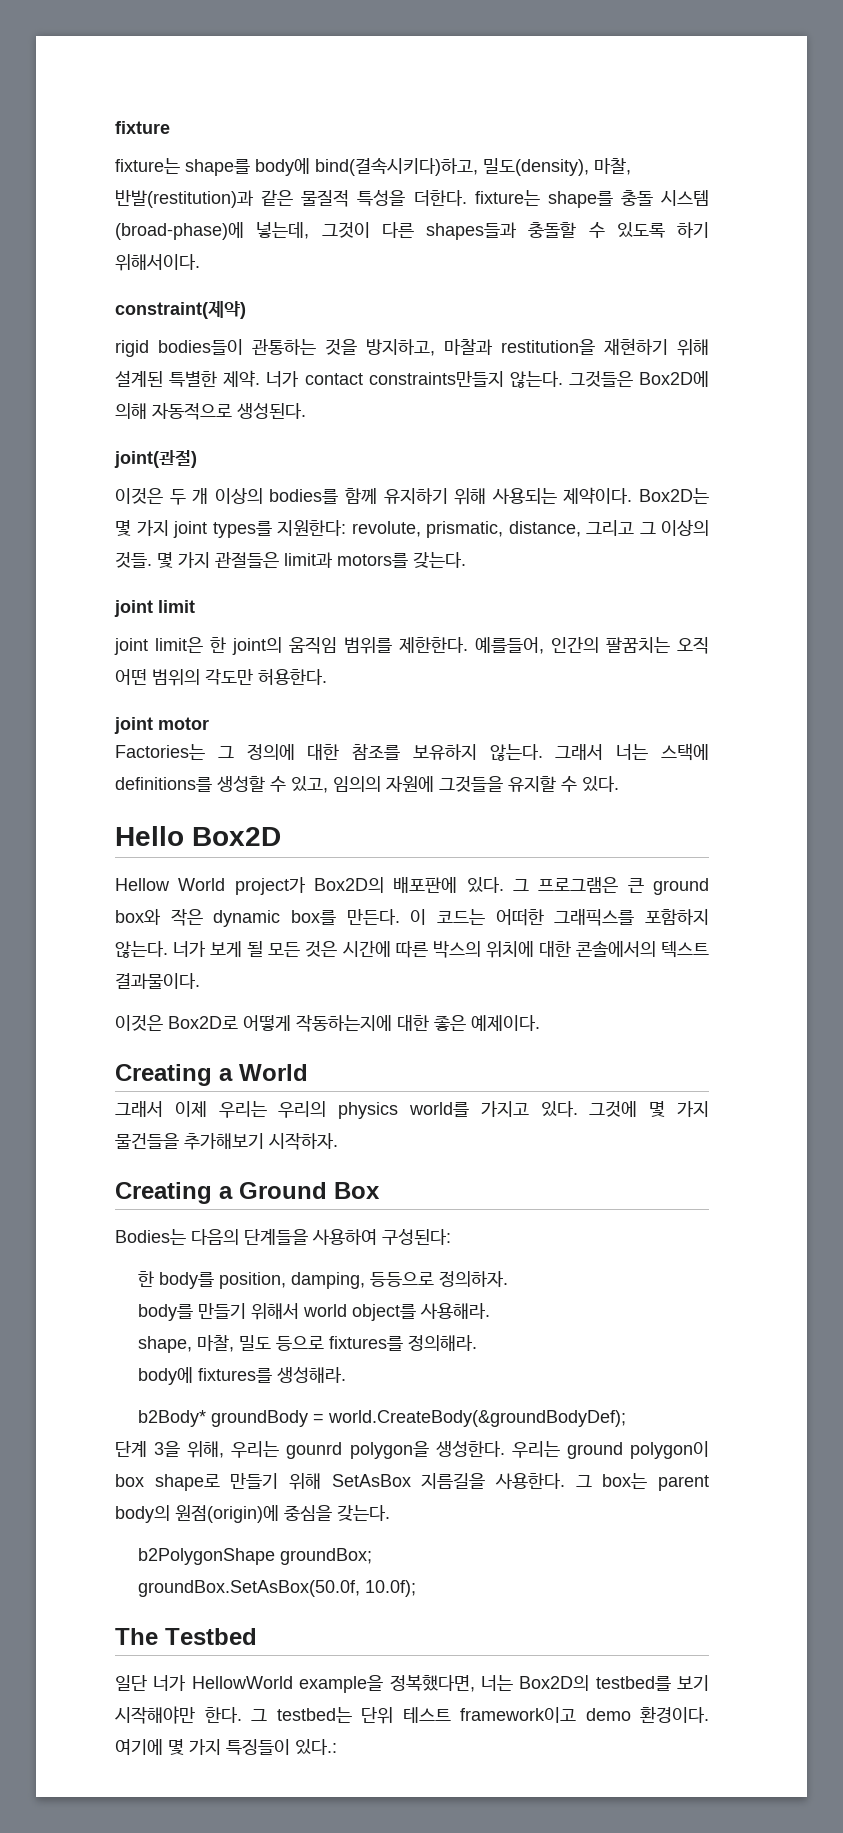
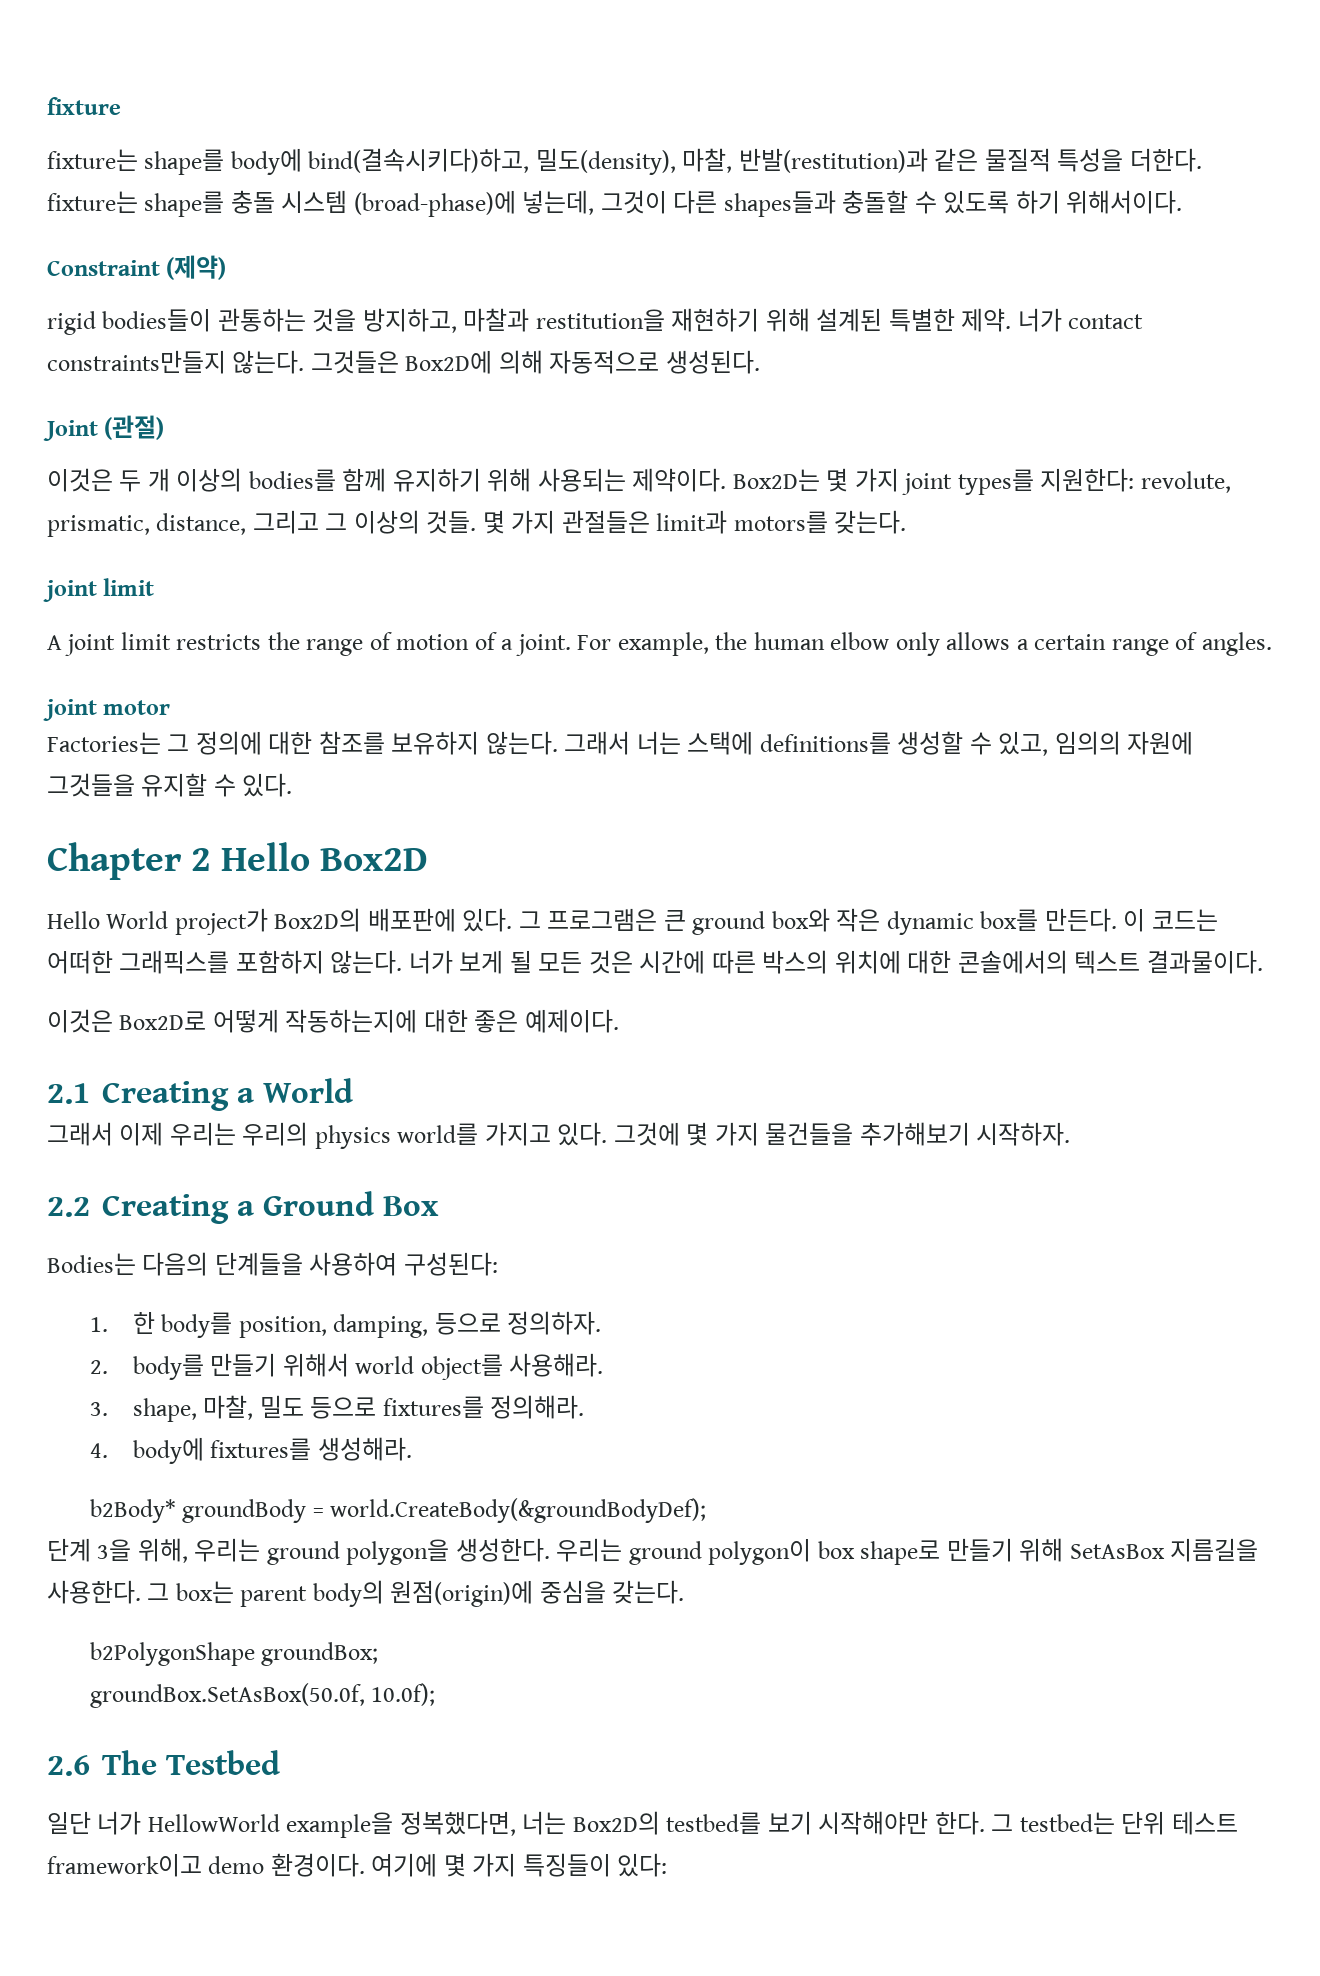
[115,301,246,319] constraint(제약) -> [47,255,227,280] Constraint (제약)
[114,450,197,468] joint(관절) -> [43,415,165,441] Joint (관절)
[114,637,709,655] [115,668,327,686] joint limit은 한 joint의 움직임 범위를 제한한다. 예를들어, 인간의 팔꿈치는 오직 어떤 범위의 각도만 허용한다. -> [47,632,1272,656] A joint limit restricts the range of motion of a joint. For example, the human elbow only allows a certain range of angles.
(619, 784) none -> [47,842,212,880] Chapter 2
[115,878,170,891] Hellow -> [47,911,100,929] Hello
(540, 1023) none -> [47,1083,90,1104] 2.1
(338, 1141) none -> [47,1197,90,1217] 2.2
(451, 1237) none -> [89,1317,108,1332] 1.
[370,1272,435,1287] 등등으로 -> [434,1313,501,1335] 등으로
(509, 1279) none -> [89,1360,108,1374] 2.
(491, 1311) none -> [89,1402,108,1416] 3.
(478, 1343) none -> [89,1443,108,1458] 4.
[286,1442,343,1459] gounrd -> [266,1541,340,1565] ground
(417, 1588) none -> [47,1755,90,1776] 2.6
[295,1739,337,1755] 있다.: -> [617,1853,668,1877] 있다:

